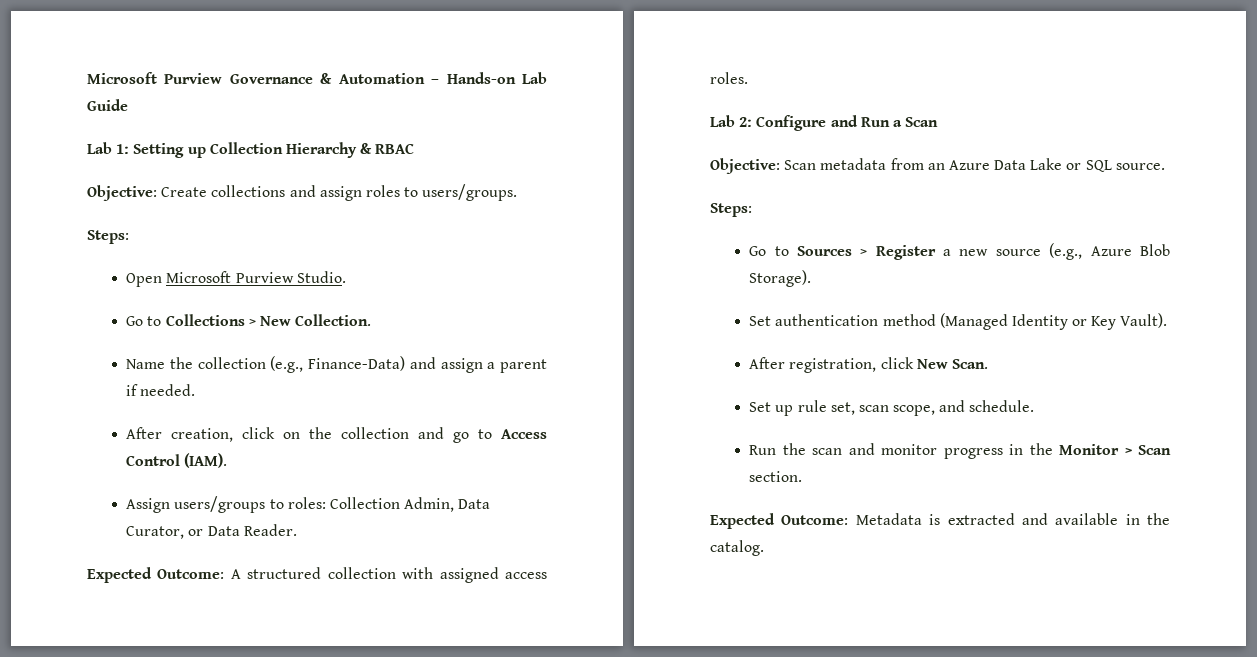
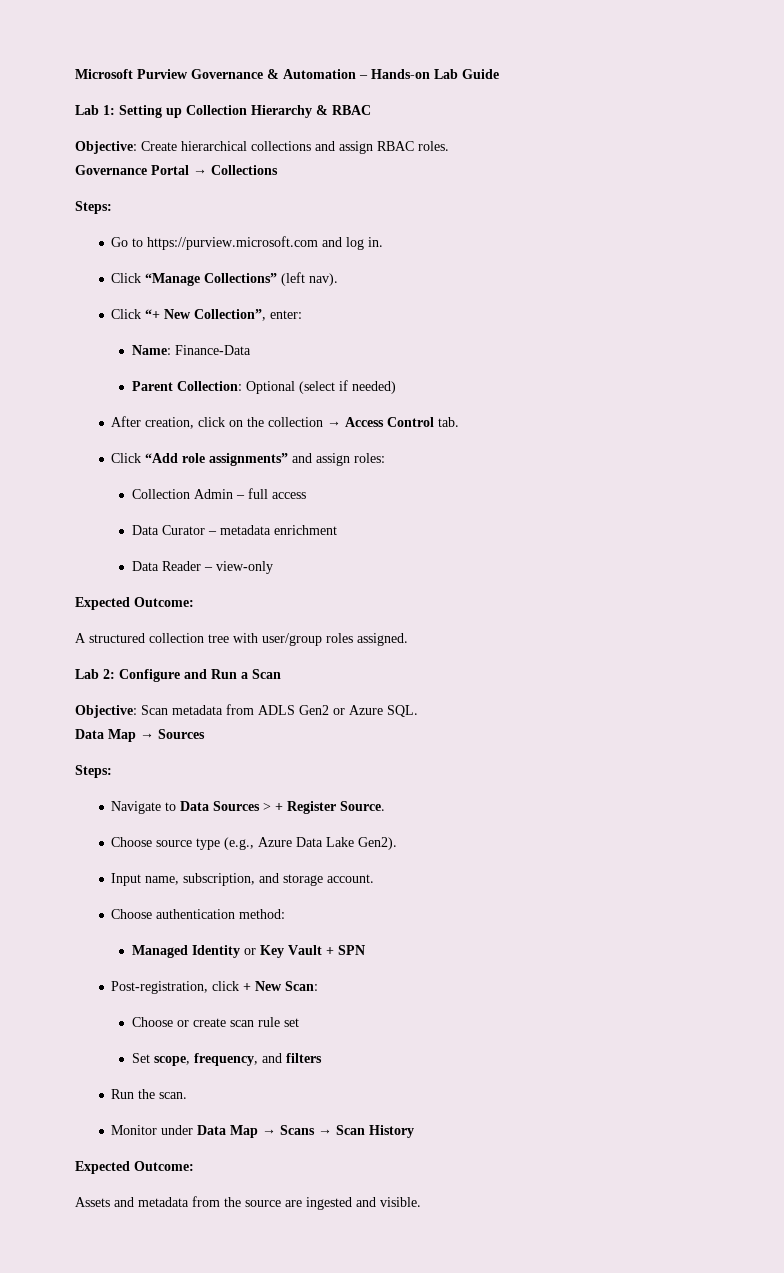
(208, 192) none -> [181,141,247,151] hierarchical
[365,184,518,201] [87,230,129,244] [126,271,346,287] [126,314,372,326] [126,356,547,373] [126,384,196,396] roles to users/groups. // Steps: // Open Microsoft Purview Studio. // Go to Collections > New Collection. // Name the collection (e.g., Finance-Data) and assign a parent if needed. -> [377,141,449,151] [75,165,278,175] [75,201,112,214] [111,236,384,250] [111,272,339,286] [111,309,303,321] [131,345,251,355] [131,380,396,394] RBAC roles. // Governance Portal → Collections // Steps: // Go to https://purview.microsoft.com and log in. // Click “Manage Collections” (left nav). // Click “+ New Collection”, enter: // Name: Finance-Data // Parent Collection: Optional (select if needed)
[418,427,547,443] [126,453,228,468] [126,496,491,513] [126,524,297,539] [87,567,225,583] and go to Access Control (IAM). // Assign users/groups to roles: Collection Admin, Data Curator, or Data Reader. // Expected Outcome: -> [327,417,460,427] [111,453,386,466] [131,488,306,499] [131,525,337,535] [131,561,273,574] [75,597,194,610] → Access Control tab. // Click “Add role assignments” and assign roles: // Collection Admin – full access // Data Curator – metadata enrichment // Data Reader – view-only // Expected Outcome: //
[402,567,547,583] [710,72,748,84] with assigned access roles. -> [208,633,408,646] tree with user/group roles assigned.
[927,158,1165,172] [710,203,752,217] [749,243,1170,260] [749,270,812,287] [749,313,1168,330] [749,357,988,373] [749,400,1035,416] [749,443,1171,459] [749,471,803,482] [710,513,1170,529] [710,540,764,556] an Azure Data Lake or SQL source. // Steps: // Go to Sources > Register a new source (e.g., Azure Blob Storage). // Set authentication method (Managed Identity or Key Vault). // After registration, click New Scan. // Set up rule set, scan scope, and schedule. // Run the scan and monitor progress in the Monitor > Scan section. // Expected Outcome: Metadata is extracted and available in the catalog. -> [258,705,418,717] [75,729,205,742] [75,765,112,778] [111,801,386,814] [111,837,398,850] [111,873,375,886] [111,909,286,919] [131,945,365,958] [111,981,319,994] [131,1017,299,1027] [131,1053,322,1066] [111,1089,188,1099] [111,1125,415,1138] [75,1161,194,1174] [75,1196,421,1210] ADLS Gen2 or Azure SQL. // Data Map → Sources // Steps: // Navigate to Data Sources > + Register Source. // Choose source type (e.g., Azure Data Lake Gen2). // Input name, subscription, and storage account. // Choose authentication method: // Managed Identity or Key Vault + SPN // Post-registration, click + New Scan: // Choose or create scan rule set // Set scope, frequency, and filters // Run the scan. // Monitor under Data Map → Scans → Scan History // Expected Outcome: // Assets and metadata from the source are ingested and visible.

